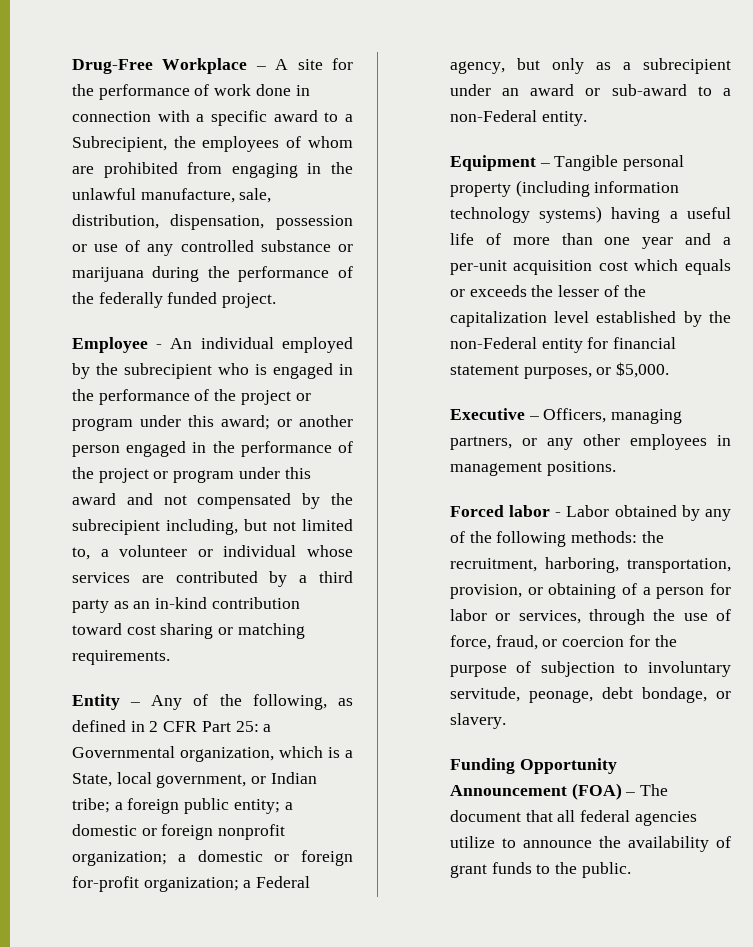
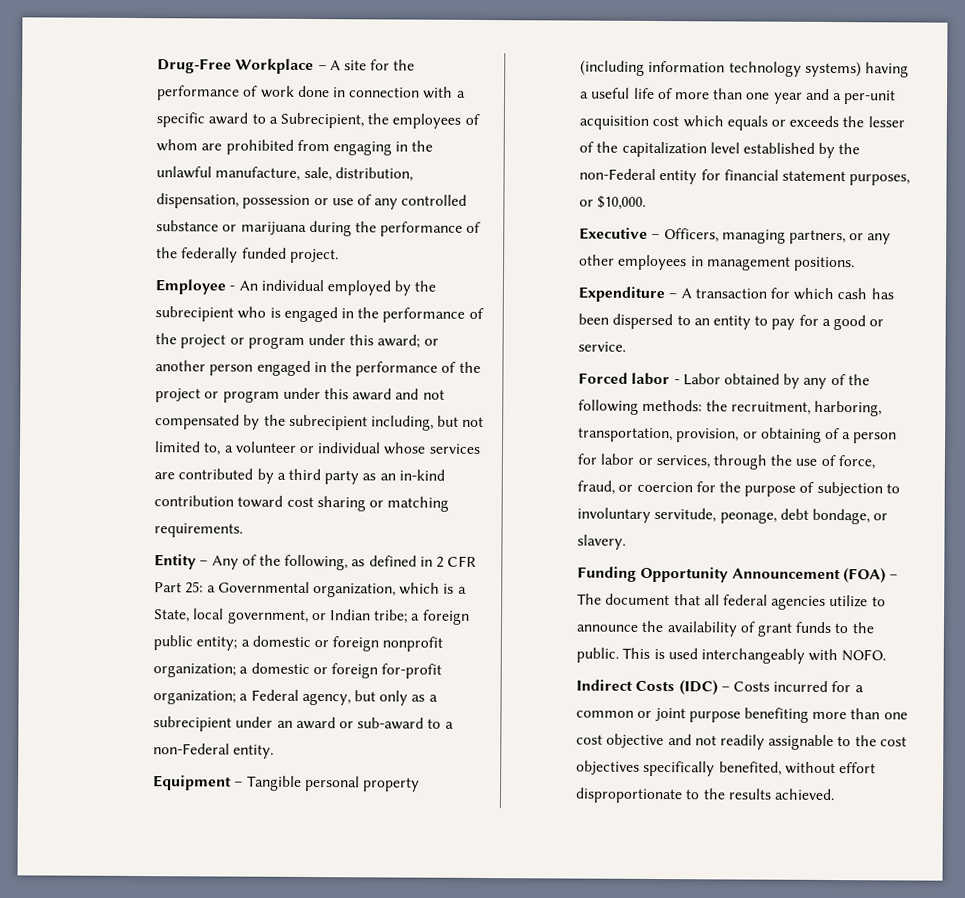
[616,362,670,378] $5,000. -> [597,195,647,210] $10,000.
(616, 468) none -> [578,286,894,303] [578,313,885,331] [578,341,627,352] // Expenditure – A transaction for which cash has been dispersed to an entity to pay for a good or service.
(631, 870) none -> [622,647,887,664] [576,679,864,696] [576,707,908,723] [576,733,907,751] [576,760,876,777] [575,787,835,804] This is used interchangeably with NOFO. // Indirect Costs (IDC) – Costs incurred for a common or joint purpose benefiting more than one cost objective and not readily assignable to the cost objectives specifically benefited, without effort disproportionate to the results achieved.

